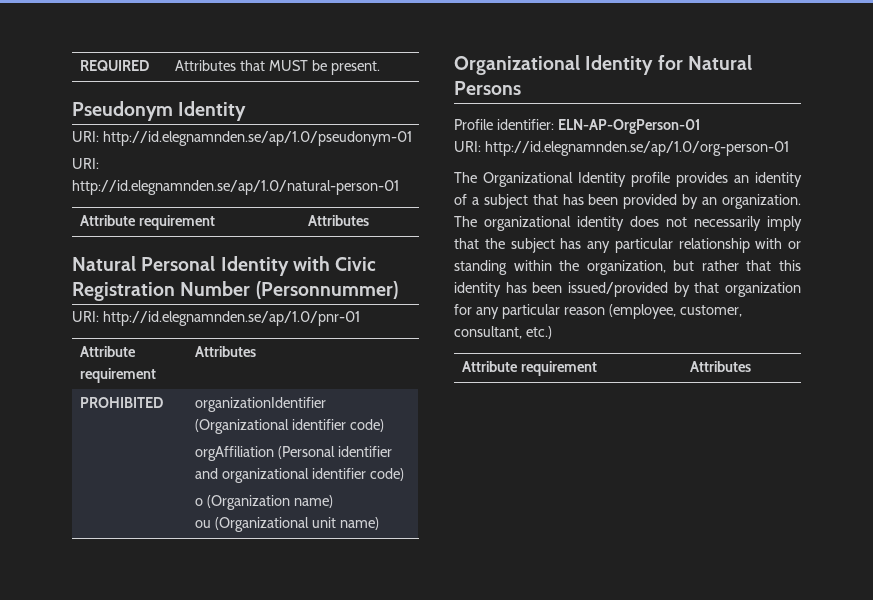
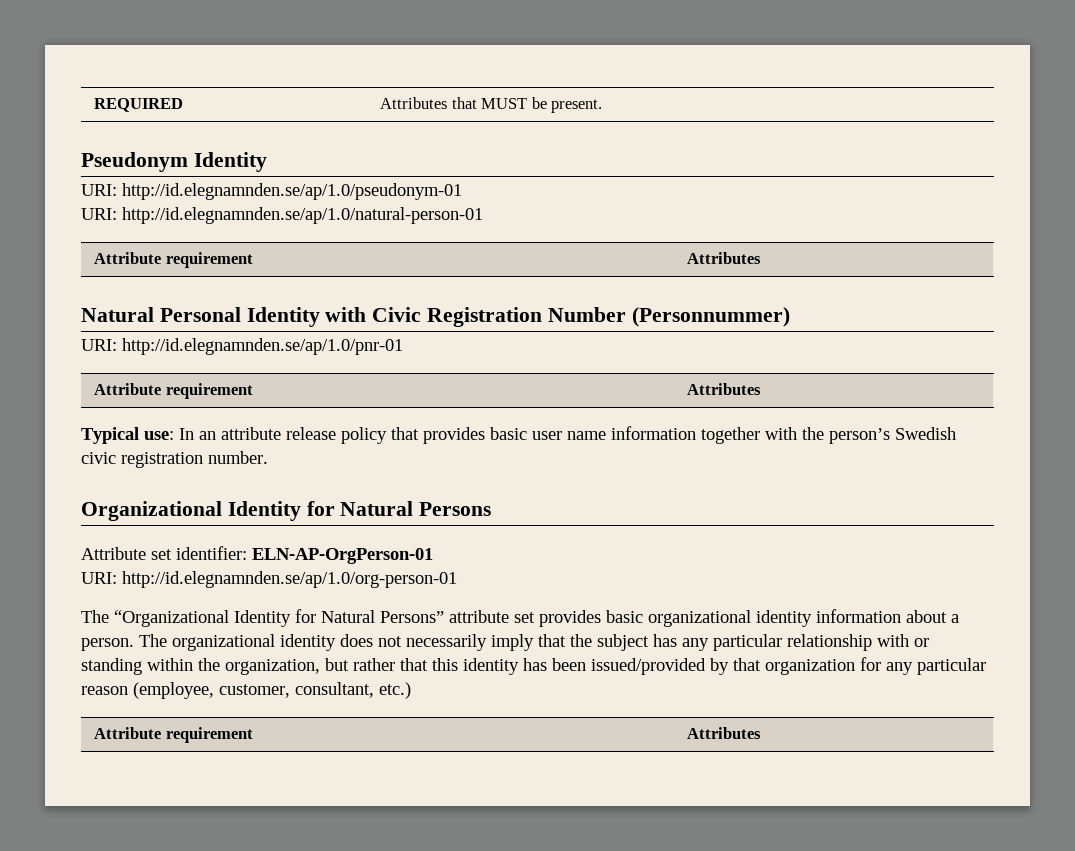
[80,397,164,408] [195,397,327,412] [195,419,385,434] [195,446,393,461] [195,468,405,483] [195,495,334,510] [195,517,380,532] // PROHIBITED | organizationIdentifier (Organizational identifier code) // orgAffiliation (Personal identifier and organizational identifier code) // o (Organization name) // ou (Organizational unit name) -> [81,426,956,444] [81,451,268,468] // Typical use: In an attribute release policy that provides basic user name information together with the person’s Swedish civic registration number.
[454,119,493,130] Profile -> [81,547,172,560] Attribute set
[483,172,802,187] [454,194,801,209] Organizational Identity profile provides an identity of a subject that has been provided by an organization. -> [114,609,959,627] [81,638,134,651] “Organizational Identity for Natural Persons” attribute set provides basic organizational identity information about a person.

